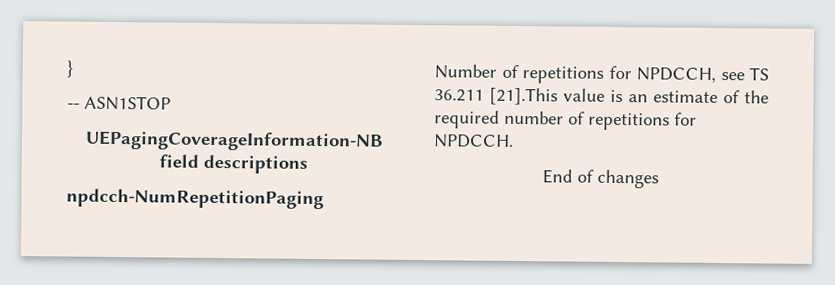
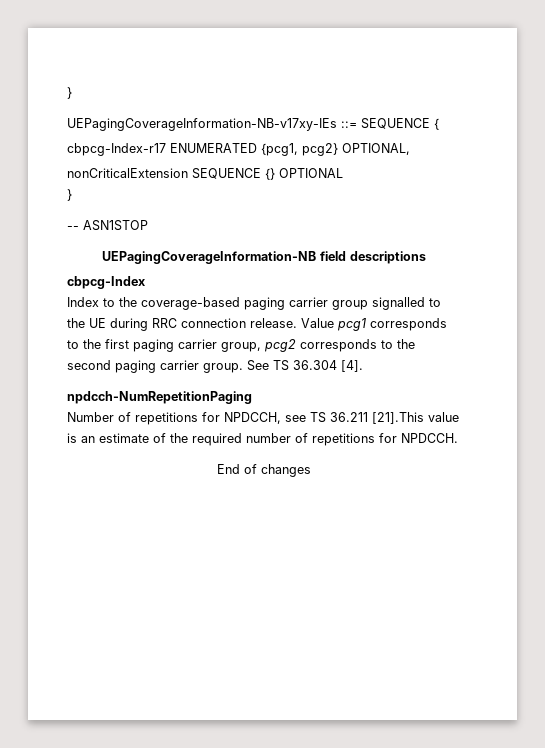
[67,60,73,78] } -> [67,87,72,99] [67,118,439,131] [67,143,410,156] [67,168,343,180] [67,189,72,201] } // UEPagingCoverageInformation-NB-v17xy-IEs ::= SEQUENCE { // cbpcg-Index-r17 ENUMERATED {pcg1, pcg2} OPTIONAL, // nonCriticalExtension SEQUENCE {} OPTIONAL // }
(308, 164) none -> [67,276,145,289] [67,297,441,310] [67,318,447,331] [67,339,415,352] [67,360,363,373] // cbpcg-Index // Index to the coverage-based paging carrier group signalled to the UE during RRC connection release. Value pcg1 corresponds to the first paging carrier group, pcg2 corresponds to the second paging carrier group. See TS 36.304 [4].

